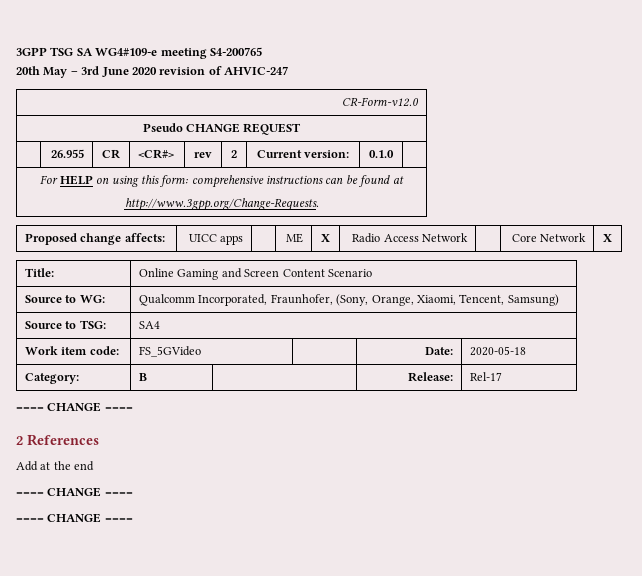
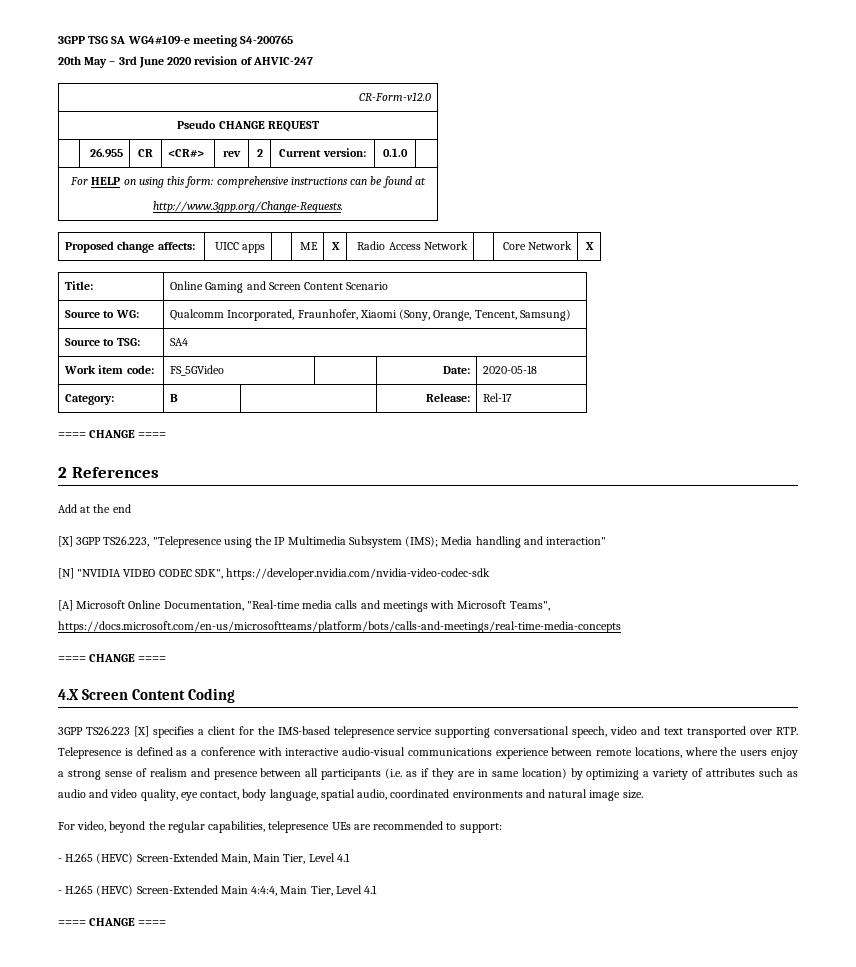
(333, 299) none -> [359,310,397,318] Xiaomi
[416,295,456,305] Xiaomi, -> (472, 315) none
[16,487,133,497] ==== CHANGE ==== -> [58,536,607,548] [58,568,491,580] [58,600,550,612] [58,621,621,633] [58,654,167,662] [58,688,236,703] [58,726,798,738] [58,747,798,759] [58,768,798,780] [58,789,643,801] [58,821,502,833] [58,853,350,864] [58,885,378,896] [X] 3GPP TS26.223, "Telepresence using the IP Multimedia Subsystem (IMS); Media handling and interaction" // [N] "NVIDIA VIDEO CODEC SDK", https://developer.nvidia.com/nvidia-video-codec-sdk // [A] Microsoft Online Documentation, "Real-time media calls and meetings with Microsoft Teams", https://docs.microsoft.com/en-us/microsoftteams/platform/bots/calls-and-meetings/real-time-media-concepts // ==== CHANGE ==== // 4.X Screen Content Coding // 3GPP TS26.223 [X] specifies a client for the IMS-based telepresence service supporting conversational speech, video and text transported over RTP. Telepresence is defined as a conference with interactive audio-visual communications experience between remote locations, where the users enjoy a strong sense of realism and presence between all participants (i.e. as if they are in same location) by optimizing a variety of attributes such as audio and video quality, eye contact, body language, spatial audio, coordinated environments and natural image size. // For video, beyond the regular capabilities, telepresence UEs are recommended to support: // - H.265 (HEVC) Screen-Extended Main, Main Tier, Level 4.1 // - H.265 (HEVC) Screen-Extended Main 4:4:4, Main Tier, Level 4.1

